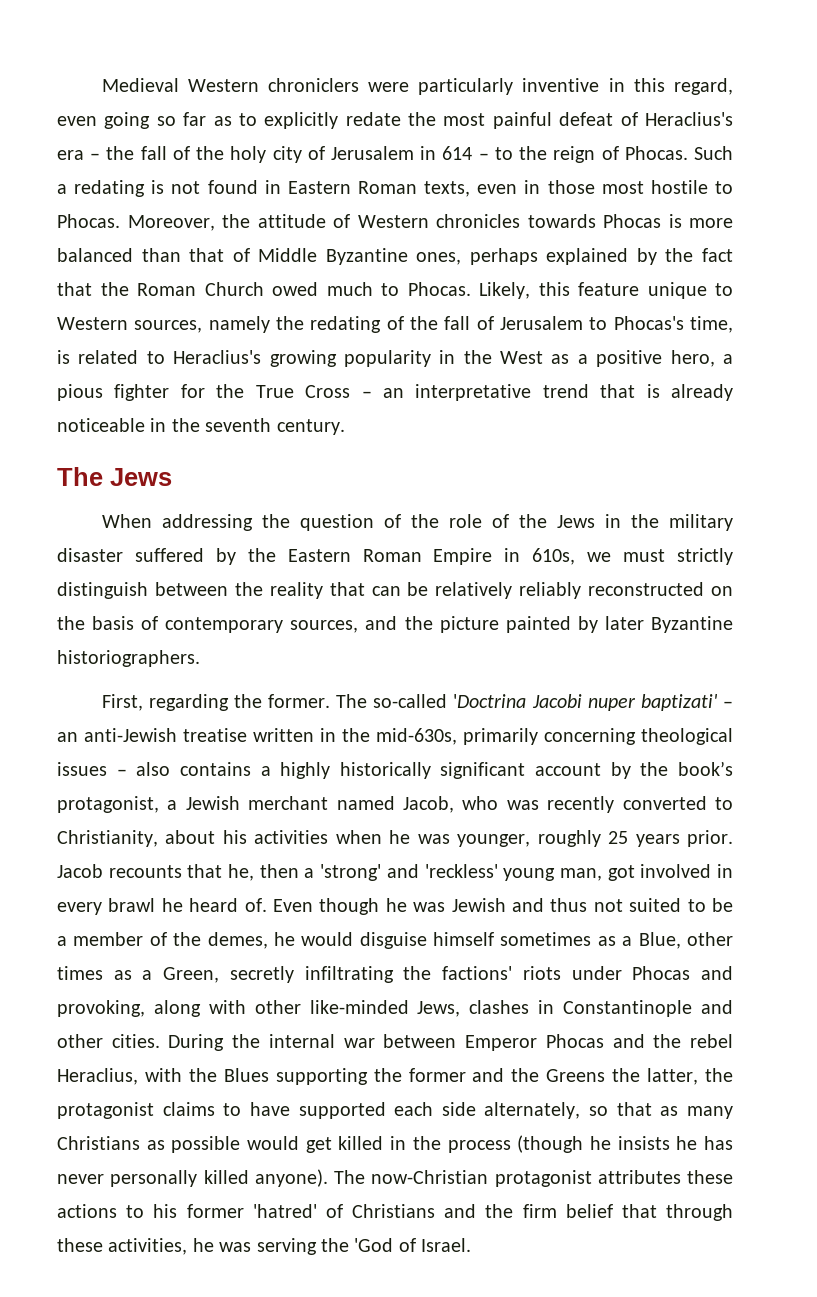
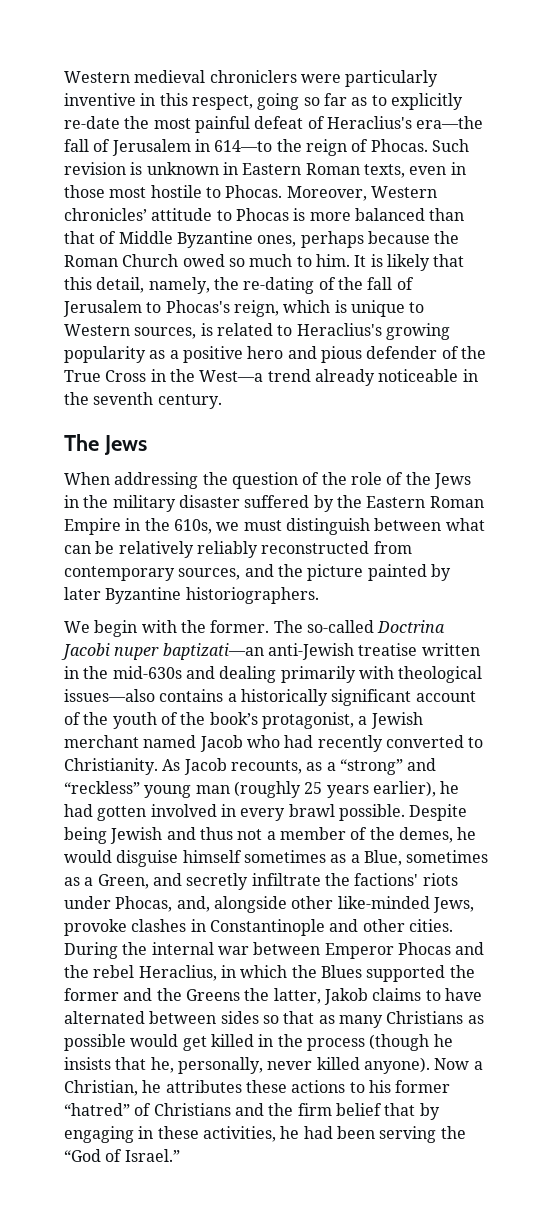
[101,78,259,92] Medieval Western -> [64,70,206,83] Western medieval
[673,78,733,95] [57,116,97,126] regard, even -> [191,95,253,110] respect,
[345,112,401,126] redate -> [64,116,120,129] re-date
[57,146,513,163] era – the fall of the holy city of Jerusalem in 614 – to -> [416,116,484,129] [64,139,273,156] era—the fall of Jerusalem in 614—to
[57,180,258,197] a redating is not found -> [64,162,219,175] revision is unknown
[222,214,596,228] the attitude of Western chronicles towards -> [370,186,437,198] [64,208,232,221] Western chronicles’ attitude to
[546,248,733,265] [57,282,92,296] explained by the fact that -> [367,231,430,244] because
(318, 289) none -> [228,258,245,267] so
[407,282,733,299] [57,316,382,333] Phocas. Likely, this feature unique to Western sources, namely the redating -> [315,254,465,271] [64,277,315,294] him. It is likely that this detail, namely, the re-dating
[689,316,733,333] time, -> [233,300,425,317] [64,324,197,339] reign, which is unique to Western sources,
[439,350,733,367] [57,384,660,401] in the West as a positive hero, a pious fighter for the True Cross – an interpretative trend that is -> [149,346,486,363] [64,369,311,382] as a positive hero and pious defender of the True Cross in the West—a trend
(521, 555) none -> [144,518,170,531] the
[677,548,733,565] strictly -> (282, 525) none
[234,582,365,599] the reality that -> [445,518,485,531] what
[710,586,733,596] [57,616,159,630] on the basis of -> [373,541,412,554] from
[101,694,229,711] First, regarding -> [64,620,177,637] We begin with
[453,694,527,708] 'Doctrina -> [377,620,446,633] Doctrina
[640,694,733,711] [57,732,78,742] baptizati' – an -> [162,643,264,660] baptizati—an
[376,728,733,745] [57,762,171,776] mid-630s, primarily concerning theological issues – also -> [112,666,483,683] [64,689,155,702] mid-630s and dealing primarily with theological issues—also
[280,762,331,779] highly -> (237, 697) none
[610,762,631,779] by -> [64,712,178,729] of the youth of
[403,796,733,813] [57,830,733,847] [57,864,733,881] [57,898,446,915] Jacob, who was recently converted to Christianity, about his activities when he was younger, roughly 25 years prior. Jacob recounts that he, then a 'strong' and 'reckless' young man, got involved in every brawl he heard of. Even though he was -> [199,735,484,752] [64,758,437,775] [64,781,460,798] [64,804,468,821] [64,827,107,844] Jacob who had recently converted to Christianity. As Jacob recounts, as a “strong” and “reckless” young man (roughly 25 years earlier), he had gotten involved in every brawl possible. Despite being
[629,898,733,912] suited to be -> (263, 834) none
[686,932,733,946] [57,966,103,980] other times -> [406,850,489,863] sometimes
[229,966,394,983] secretly infiltrating -> [152,873,321,890] and secretly infiltrate
[632,966,734,980] [57,1000,246,1017] Phocas and provoking, along with -> [115,896,287,913] Phocas, and, alongside
(461, 1009) none -> [64,919,127,936] provoke
[144,1068,182,1082] with -> [220,965,288,978] in which
[275,1068,368,1085] supporting -> [366,965,446,982] supported
[704,1068,733,1082] [57,1102,154,1119] the protagonist -> [323,988,368,1005] Jakob
[298,1102,581,1119] supported each side alternately, -> [64,1011,259,1024] alternated between sides
[676,1136,733,1150] [57,1169,592,1187] he has never personally killed anyone). The now-Christian protagonist -> [115,1057,483,1074] [64,1080,162,1096] that he, personally, never killed anyone). Now a Christian, he
[252,1204,317,1218] 'hatred' -> [64,1103,130,1116] “hatred”
[666,1204,733,1221] [57,1238,472,1255] through these activities, he was serving the 'God of Israel. -> [419,1103,440,1120] [64,1126,466,1143] [64,1149,180,1162] by engaging in these activities, he had been serving the “God of Israel.”

